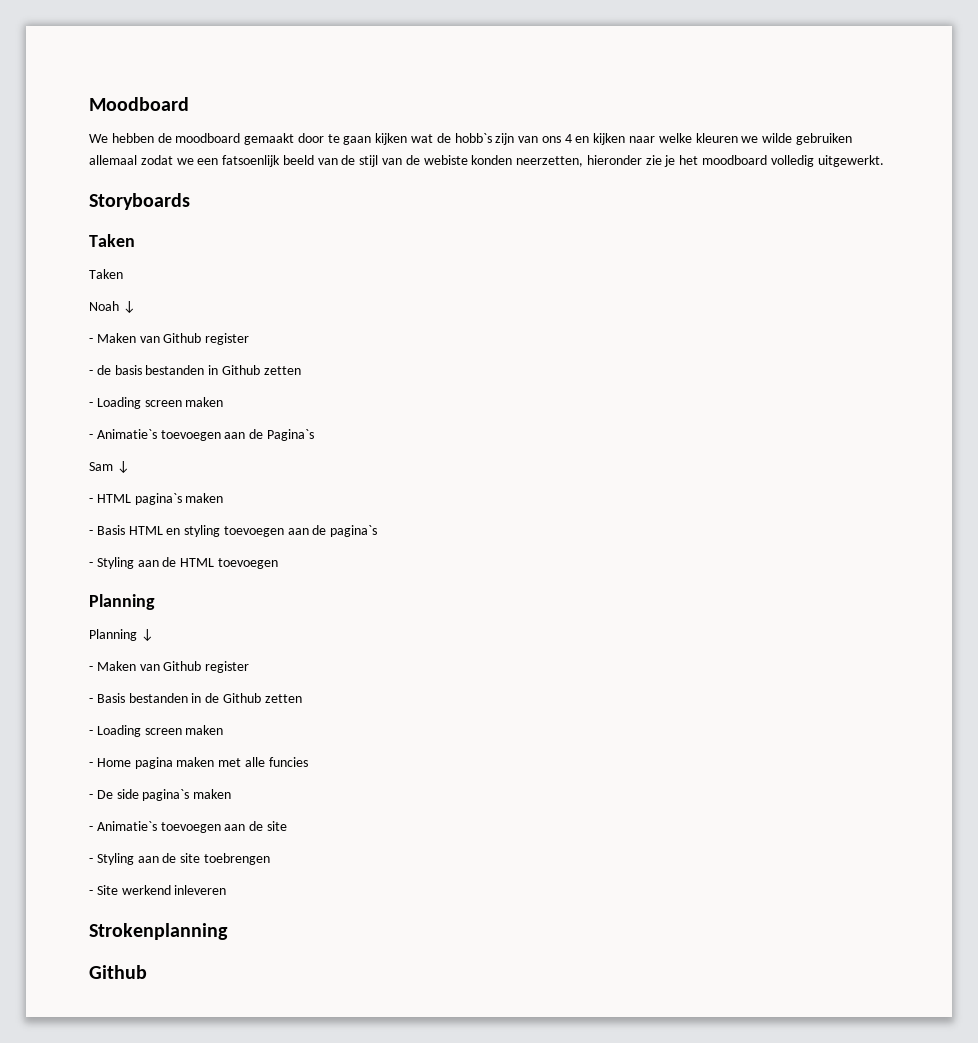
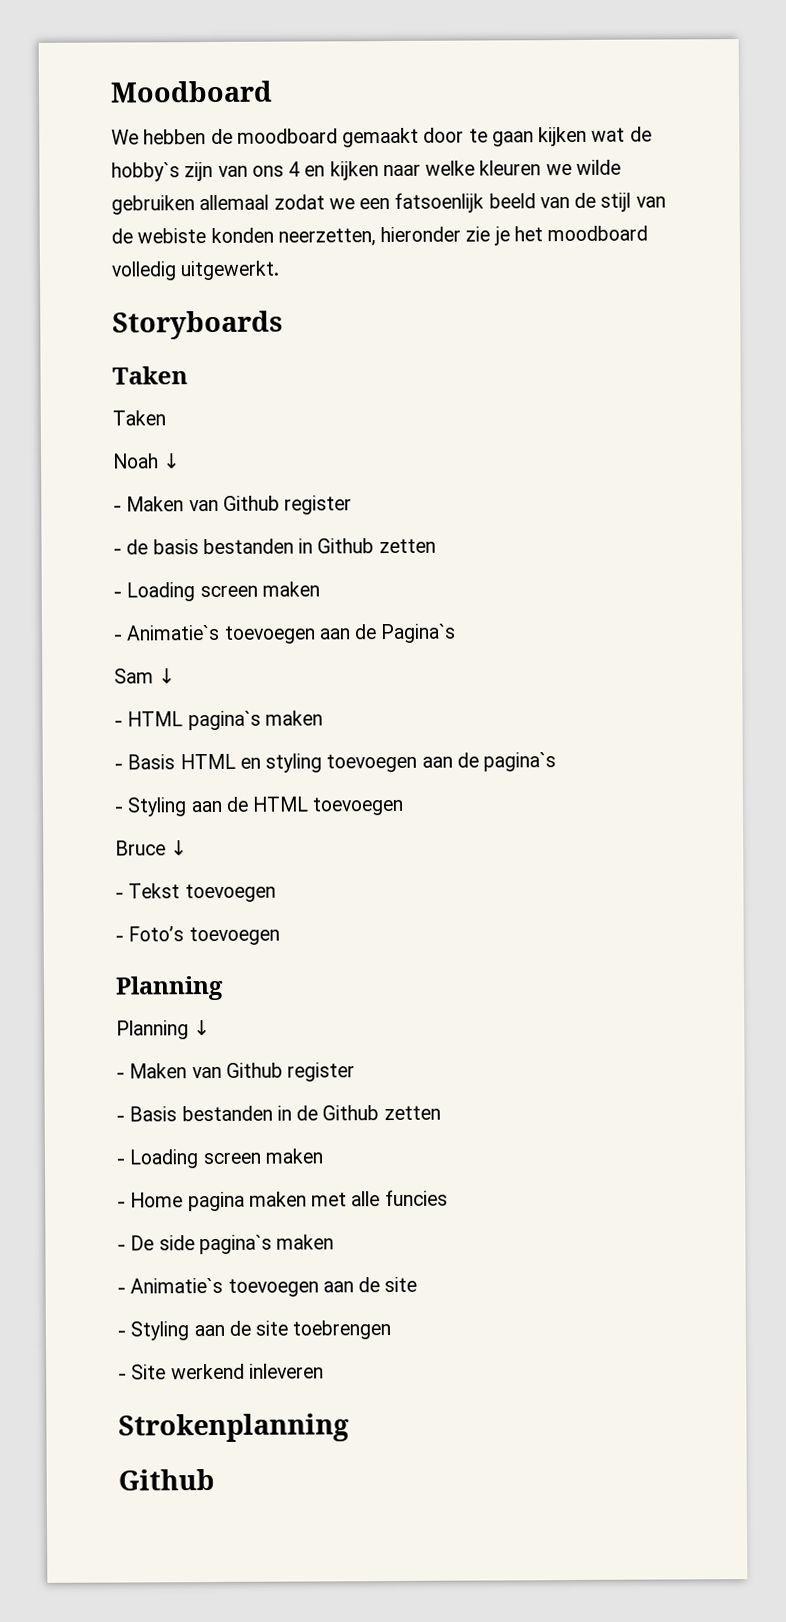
[454,133,492,143] hobb`s -> [111,162,180,182] hobby`s
(278, 563) none -> [115,840,189,856] [115,883,276,903] [115,926,280,946] // Bruce ↓ // - Tekst toevoegen // - Foto’s toevoegen

